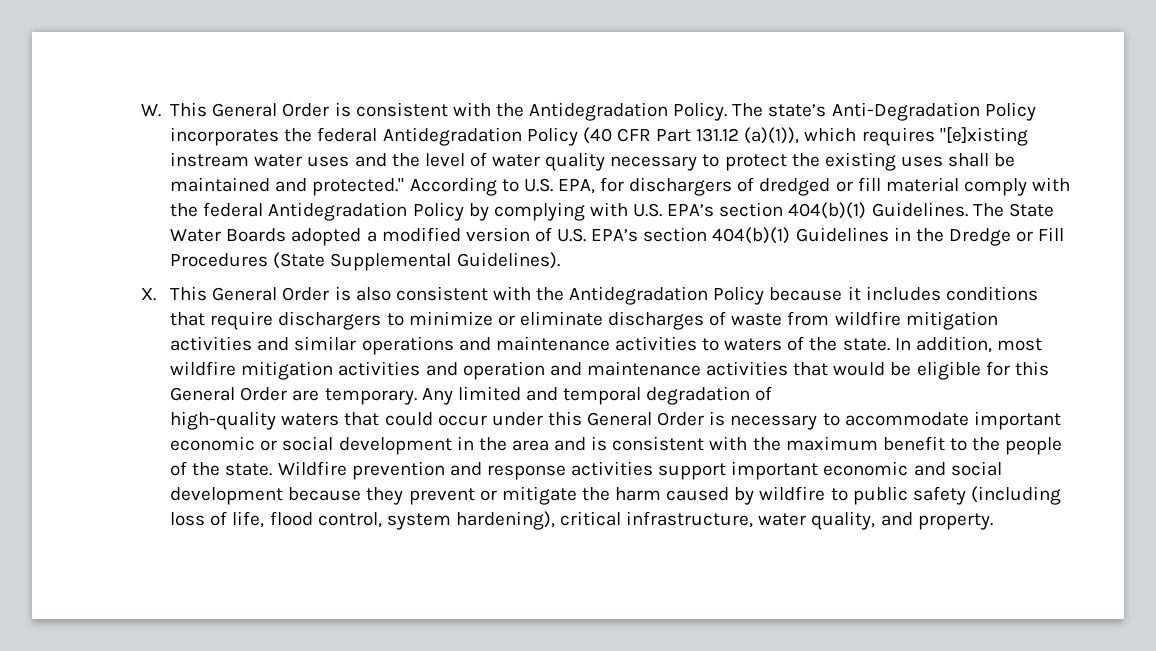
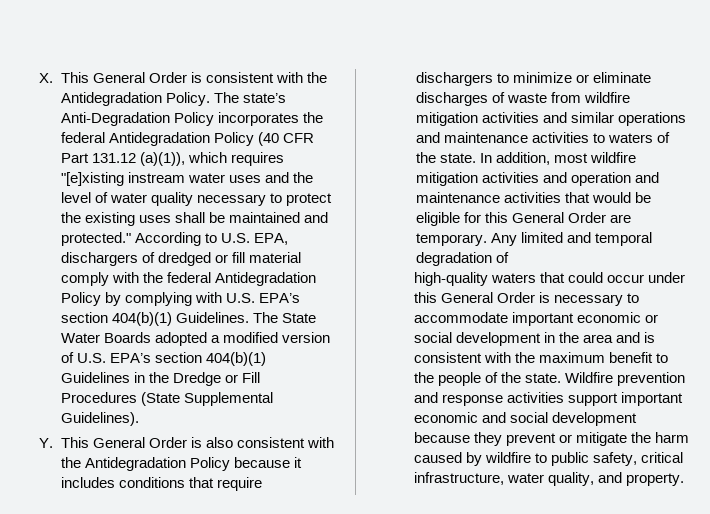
[140,104,161,117] W. -> [39,73,54,83] X.
[600,177,625,192] for -> (289, 239) none
[140,288,156,301] X. -> [39,438,54,448] Y.
[912,486,1061,505] [170,511,555,530] safety (including loss of life, flood control, system hardening), -> [592,452,637,466] safety,

